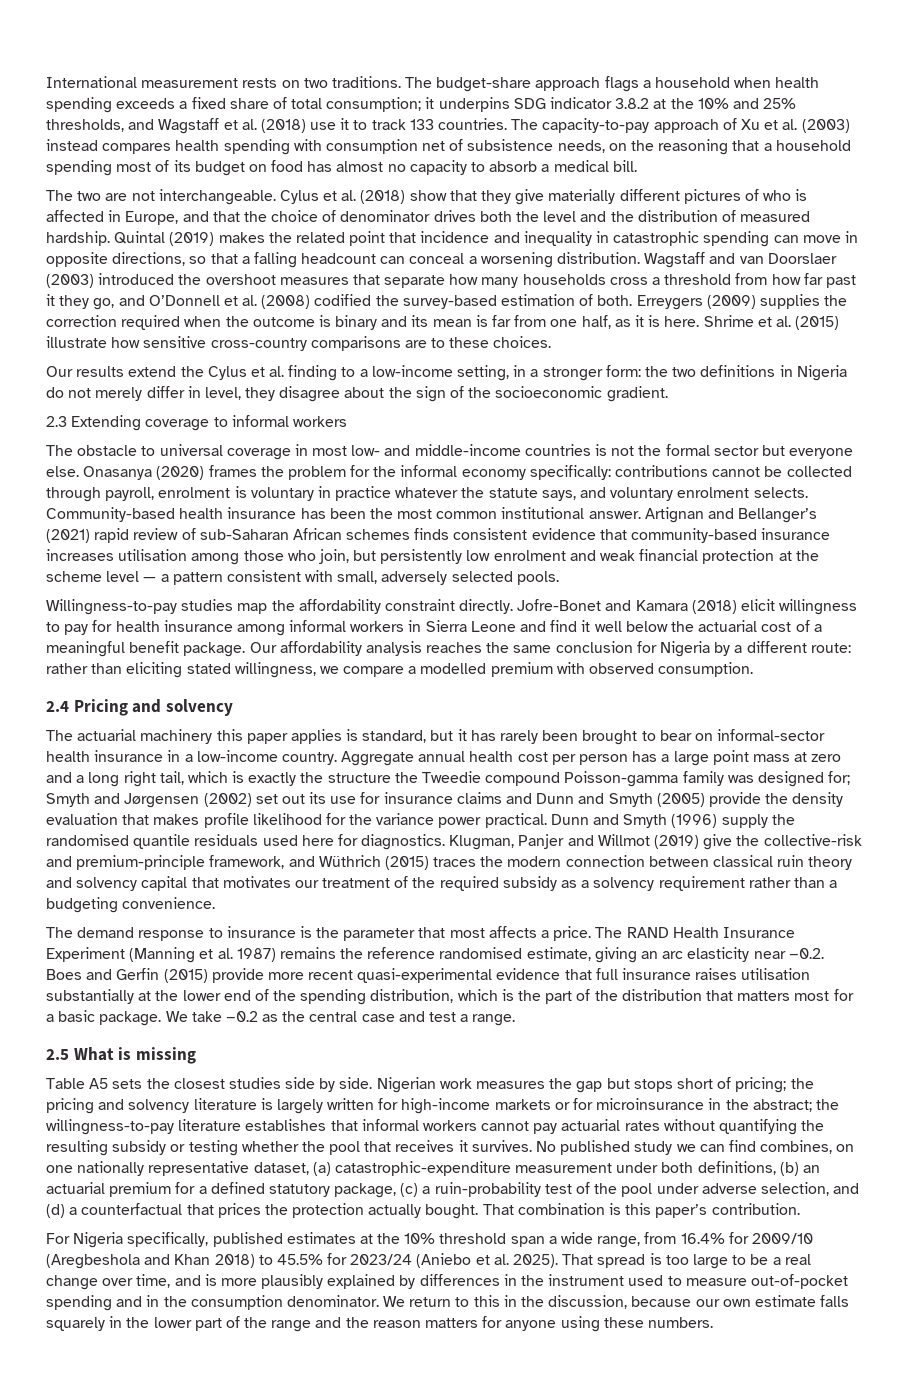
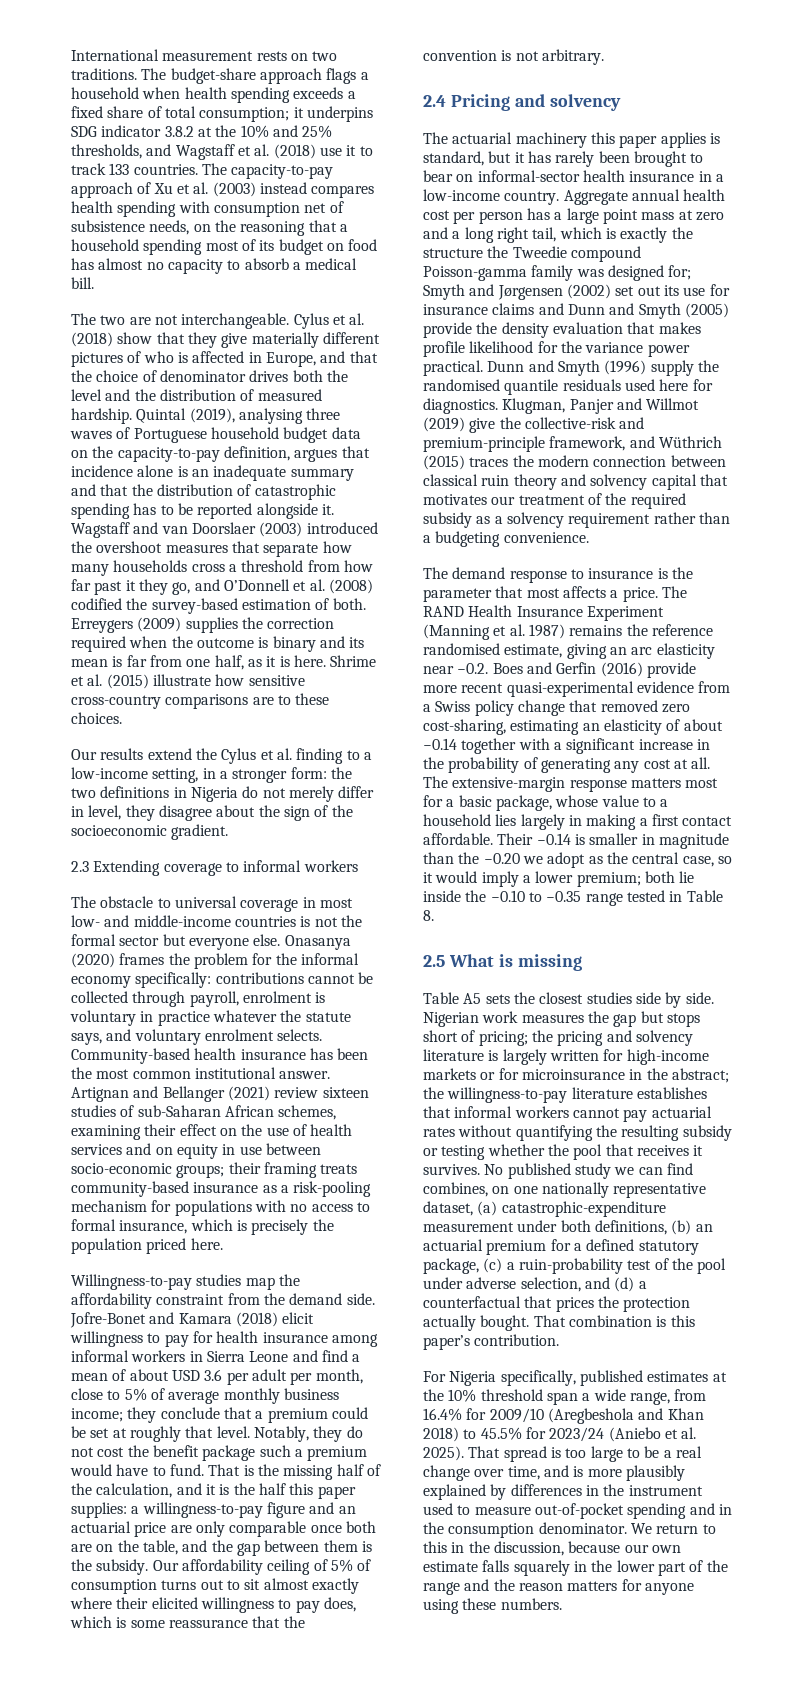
[169,231,858,247] [46,252,641,268] (2019) makes the related point that incidence and inequality in catastrophic spending can move in opposite directions, so that a falling headcount can conceal a worsening distribution. -> [189,408,341,424] [70,427,361,443] [71,446,370,462] [71,465,354,481] [71,484,336,500] [71,503,334,519] (2019), analysing three waves of Portuguese household budget data on the capacity-to-pay definition, argues that incidence alone is an inadequate summary and that the distribution of catastrophic spending has to be reported alongside it.
[738,508,818,523] [46,528,831,543] [46,549,819,565] [46,570,559,585] Bellanger’s (2021) rapid review of sub-Saharan African schemes finds consistent evidence that community-based insurance increases utilisation among those who join, but persistently low enrolment and weak financial protection at the scheme level — a pattern consistent with small, adversely selected pools. -> [162,1086,369,1102] [71,1105,337,1120] [71,1124,353,1140] [71,1143,321,1159] [71,1162,358,1178] [71,1181,372,1197] [71,1200,370,1216] [71,1219,334,1235] [71,1238,223,1254] Bellanger (2021) review sixteen studies of sub-Saharan African schemes, examining their effect on the use of health services and on equity in use between socio-economic groups; their framing treats community-based insurance as a risk-pooling mechanism for populations with no access to formal insurance, which is precisely the population priced here.
[459,599,514,614] directly. -> [227,1293,375,1305] from the demand side.
[581,620,822,632] [46,641,851,657] [46,662,754,678] it well below the actuarial cost of a meaningful benefit package. Our affordability analysis reaches the same conclusion for Nigeria by a different route: rather than eliciting stated willingness, we compare a modelled premium with observed consumption. -> [352,1354,361,1362] [71,1369,363,1385] [71,1388,339,1404] [71,1407,368,1423] [71,1426,363,1442] [71,1445,368,1461] [70,1464,381,1480] [71,1483,356,1499] [71,1502,356,1518] [71,1521,376,1537] [71,1540,372,1556] [71,1559,372,1575] [71,1578,359,1594] [70,1597,356,1613] [70,1616,305,1628] [423,49,604,65] a mean of about USD 3.6 per adult per month, close to 5% of average monthly business income; they conclude that a premium could be set at roughly that level. Notably, they do not cost the benefit package such a premium would have to fund. That is the missing half of the calculation, and it is the half this paper supplies: a willingness-to-pay figure and an actuarial price are only comparable once both are on the table, and the gap between them is the subsidy. Our affordability ceiling of 5% of consumption turns out to sit almost exactly where their elicited willingness to pay does, which is some reassurance that the convention is not arbitrary.
[163,969,208,983] (2015) -> [600,662,643,677] (2016)
[564,968,811,980] [46,989,733,1005] that full insurance raises utilisation substantially at the lower end of the spending distribution, which is the part of the distribution that -> [698,681,731,693] [423,700,690,716] [423,719,723,735] [423,738,710,754] [423,757,711,773] [423,776,627,792] from a Swiss policy change that removed zero cost-sharing, estimating an elasticity of about −0.14 together with a significant increase in the probability of generating any cost at all. The extensive-margin response
[99,1011,516,1026] package. We take −0.2 as the central case and test a range. -> [495,795,669,811] [423,814,733,830] [423,833,729,849] [423,852,732,868] [423,871,695,887] [423,890,723,906] [423,910,434,921] package, whose value to a household lies largely in making a first contact affordable. Their −0.14 is smaller in magnitude than the −0.20 we adopt as the central case, so it would imply a lower premium; both lie inside the −0.10 to −0.35 range tested in Table 8.

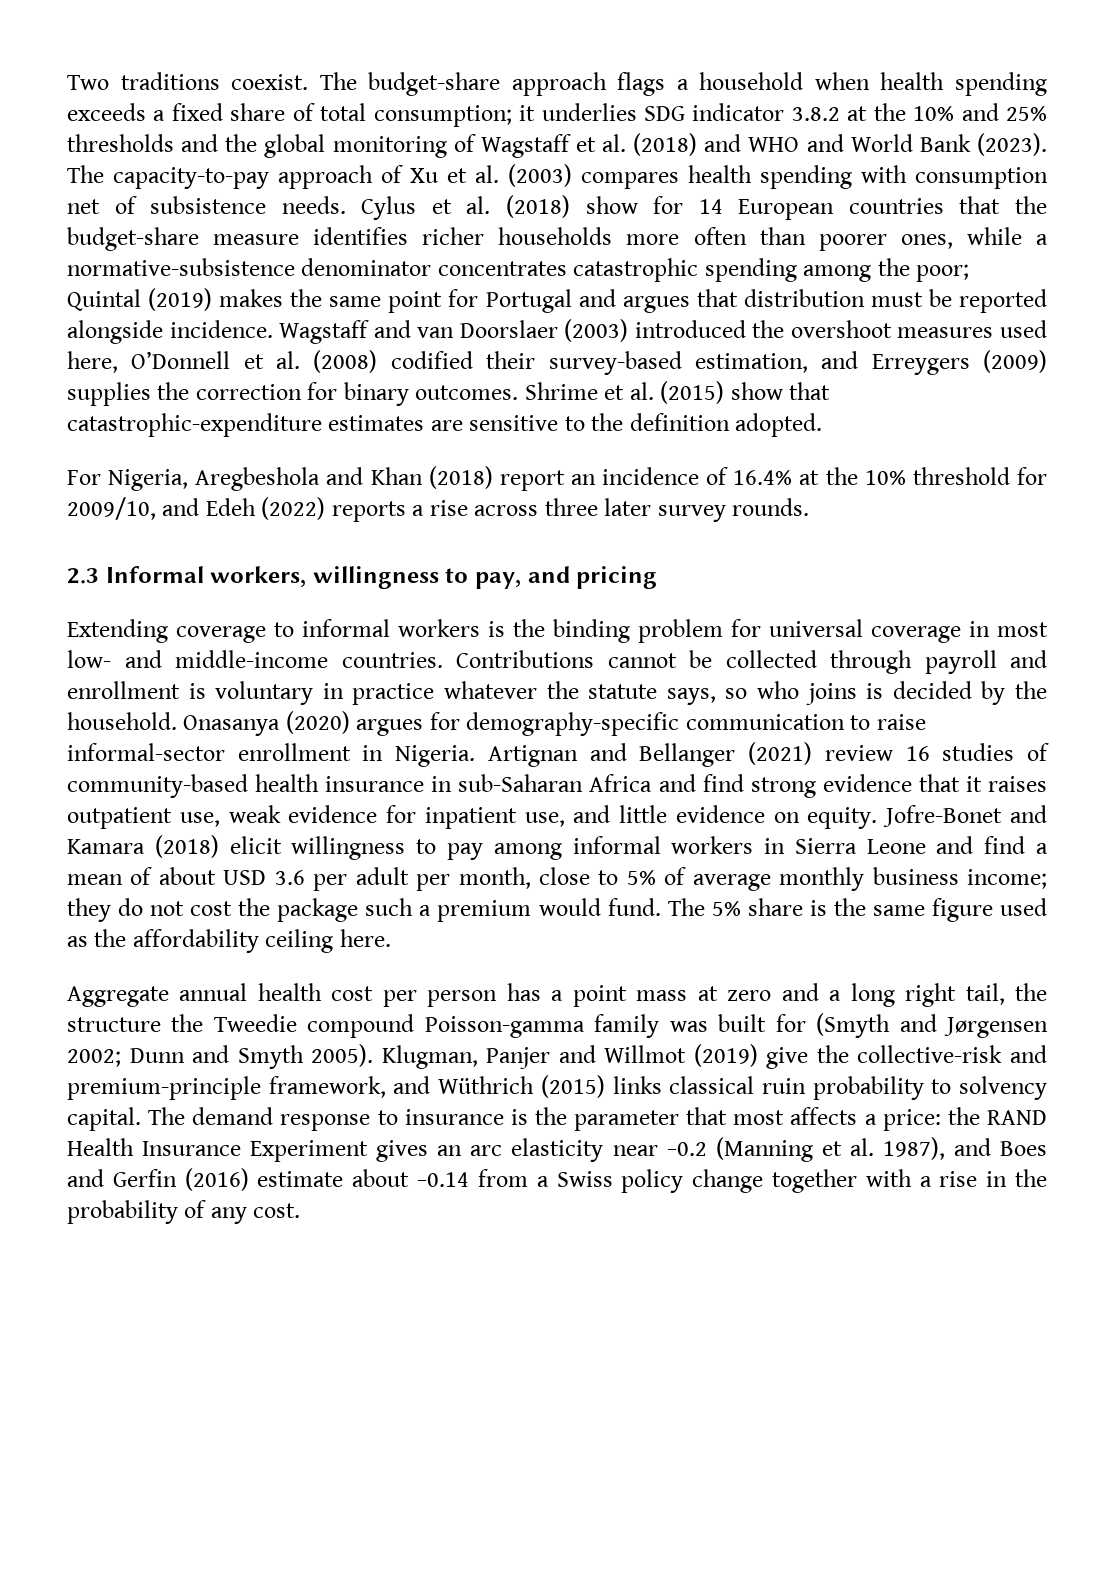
[71,49,338,61] [71,68,137,80] International measurement rests on two traditions. -> [67,72,309,90] Two traditions coexist.
[306,106,373,122] underpins -> [541,103,637,121] underlies
[71,144,373,160] [71,163,198,175] thresholds, and Wagstaff et al. (2018) use it to track 133 countries. -> [67,133,1047,158] thresholds and the global monitoring of Wagstaff et al. (2018) and WHO and World Bank (2023).
[259,182,307,194] instead -> (572, 175) none
[149,220,348,236] [71,239,378,255] [71,258,358,274] [71,277,94,289] [71,313,290,329] needs, on the reasoning that a household spending most of its budget on food has almost no capacity to absorb a medical bill. // The two are not interchangeable. -> [281,196,346,214] needs.
[156,332,380,348] [71,351,378,367] [71,370,348,382] [71,389,322,401] [71,408,341,424] [70,427,361,443] [71,446,370,462] [71,465,354,481] [71,484,336,500] [71,503,174,519] that they give materially different pictures of who is affected in Europe, and that the choice of denominator drives both the level and the distribution of measured hardship. Quintal (2019), analysing three waves of Portuguese household budget data on the capacity-to-pay definition, argues that incidence alone is an inadequate summary and that the distribution of catastrophic spending has to -> [653,196,1047,220] [67,227,1048,251] [67,258,970,282] [67,288,923,313] for 14 European countries that the budget-share measure identifies richer households more often than poorer ones, while a normative-subsistence denominator concentrates catastrophic spending among the poor; Quintal (2019) makes the same point for Portugal and argues that distribution must
[321,504,334,515] it. -> [169,320,273,338] incidence.
[231,541,352,557] [71,560,373,576] [71,579,220,595] that separate how many households cross a threshold from how far past it they go, and -> [999,320,1047,338] [67,351,118,373] used here,
[126,598,366,614] the survey-based estimation of both. -> [486,351,859,375] their survey-based estimation, and
[71,636,365,652] [71,655,377,670] [71,674,305,689] [71,693,330,709] [71,712,122,724] [71,748,372,764] [71,767,352,783] [71,786,375,802] [71,805,353,821] [71,824,229,840] [71,861,89,872] required when the outcome is binary and its mean is far from one half, as it is here. Shrime et al. (2015) illustrate how sensitive cross-country comparisons are to these choices. // Our results extend the Cylus et al. finding to a low-income setting, in a stronger form: the two definitions in Nigeria do not merely differ in level, they disagree about the sign of the socioeconomic gradient. // 2.3 -> [307,381,831,406] [67,413,823,437] [67,466,1047,491] [67,497,810,522] [67,566,658,589] for binary outcomes. Shrime et al. (2015) show that catastrophic-expenditure estimates are sensitive to the definition adopted. // For Nigeria, Aregbeshola and Khan (2018) report an incidence of 16.4% at the 10% threshold for 2009/10, and Edeh (2022) reports a rise across three later survey rounds. // 2.3 Informal workers, willingness to pay, and pricing //
[71,896,171,908] // The obstacle to -> [488,619,761,643] is the binding problem for
[234,915,362,927] [71,934,351,950] [71,953,359,969] [71,972,304,988] countries is not the formal sector but everyone else. Onasanya (2020) frames the problem for the informal economy specifically: contributions -> [341,650,594,668] countries. Contributions
[189,991,312,1007] payroll, enrolment -> [924,650,1047,674] [67,681,180,699] payroll and enrollment
[106,1029,323,1045] [71,1048,369,1064] [71,1067,331,1079] and voluntary enrolment selects. Community-based health insurance has been the most common institutional answer. -> [725,681,1048,705] [67,711,926,736] [67,743,476,767] so who joins is decided by the household. Onasanya (2020) argues for demography-specific communication to raise informal-sector enrollment in Nigeria.
[322,1087,369,1098] sixteen -> [905,746,930,761] 16
[137,1105,337,1120] [71,1124,353,1140] [71,1143,321,1159] [71,1162,358,1178] [71,1181,372,1197] [71,1200,370,1216] [71,1219,334,1235] [71,1238,223,1254] [71,1274,300,1290] [71,1293,375,1309] sub-Saharan African schemes, examining their effect on the use of health services and on equity in use between socio-economic groups; their framing treats community-based insurance as a risk-pooling mechanism for populations with no access to formal insurance, which is precisely the population priced here. // Willingness-to-pay studies map the affordability constraint from the demand side. -> [67,774,1048,798] [67,805,878,829] community-based health insurance in sub-Saharan Africa and find strong evidence that it raises outpatient use, weak evidence for inpatient use, and little evidence on equity.
[192,1331,328,1343] for health insurance -> (483, 851) none
[160,1407,368,1423] [71,1426,343,1442] conclude that a premium could be set at roughly that level. Notably, they -> (111, 910) none
[152,1445,199,1457] benefit -> (271, 907) none
[116,1464,381,1480] [71,1483,356,1499] [71,1502,356,1518] [71,1521,376,1537] [71,1540,372,1556] [71,1559,372,1575] [71,1578,359,1594] [70,1597,356,1613] [70,1616,305,1628] [423,49,604,65] [423,94,621,111] [423,132,720,148] [423,151,704,167] [423,170,724,182] [423,189,560,205] have to fund. That is the missing half of the calculation, and it is the half this paper supplies: a willingness-to-pay figure and an actuarial price are only comparable once both are on the table, and the gap between them is the subsidy. Our affordability ceiling of 5% of consumption turns out to sit almost exactly where their elicited willingness to pay does, which is some reassurance that the convention is not arbitrary. // 2.4 Pricing and solvency // The actuarial machinery this paper applies is standard, but it has rarely been brought to bear on informal-sector health insurance in a low-income country. -> [607,898,1047,922] [67,929,391,953] fund. The 5% share is the same figure used as the affordability ceiling here. //
[566,208,599,224] large -> (564, 995) none
[559,227,668,243] which is exactly -> (1005, 994) none
[607,265,692,281] [423,284,730,300] [423,303,729,319] [423,322,701,338] [423,341,690,357] [423,360,719,376] [423,379,713,395] [423,398,498,414] designed for; Smyth and Jørgensen (2002) set out its use for insurance claims and Dunn and Smyth (2005) provide the density evaluation that makes profile likelihood for the variance power practical. Dunn and Smyth (1996) supply the randomised quantile residuals used here for diagnostics. -> [718,1013,1049,1038] [67,1044,374,1069] built for (Smyth and Jørgensen 2002; Dunn and Smyth 2005).
[469,455,726,467] [423,474,728,490] [423,493,686,509] [423,512,730,528] [423,531,589,547] traces the modern connection between classical ruin theory and solvency capital that motivates our treatment of the required subsidy as a solvency requirement rather than a budgeting convenience. // -> [612,1076,1048,1100] [67,1107,141,1131] links classical ruin probability to solvency capital.
[622,586,687,602] price. The -> [882,1107,980,1131] price: the
[423,624,713,640] [423,643,715,659] [423,662,696,678] [423,681,694,697] (Manning et al. 1987) remains the reference randomised estimate, giving an arc elasticity near −0.2. Boes and Gerfin (2016) provide more recent quasi-experimental evidence -> [376,1137,1047,1162] [67,1168,470,1191] gives an arc elasticity near −0.2 (Manning et al. 1987), and Boes and Gerfin (2016) estimate about −0.14
[569,700,690,713] [423,719,723,735] [423,738,457,750] that removed zero cost-sharing, estimating an elasticity of about −0.14 -> (764, 1181) none
[566,738,693,754] significant increase -> [939,1171,978,1187] rise
[540,757,711,773] [423,776,719,792] [423,795,669,811] [423,814,733,830] [423,833,729,849] [423,852,732,868] [423,871,695,887] [423,890,723,906] [423,910,434,921] [423,954,582,971] [423,992,714,1008] [423,1011,700,1027] [423,1030,693,1046] [423,1049,709,1065] [423,1068,729,1083] [423,1087,707,1103] [423,1106,712,1122] [423,1125,732,1141] [423,1144,704,1160] [423,1163,693,1179] [423,1182,707,1198] [423,1201,666,1217] [423,1220,713,1235] [423,1239,699,1255] [423,1258,727,1274] [423,1277,647,1292] [423,1296,691,1312] [423,1315,695,1331] [423,1334,560,1350] [423,1370,727,1386] [423,1389,707,1405] [423,1408,704,1424] [423,1427,697,1442] [423,1446,702,1462] [423,1465,685,1481] [423,1484,703,1500] [423,1503,732,1519] [423,1522,716,1538] [423,1541,681,1556] [423,1560,728,1576] [423,1579,694,1595] [423,1598,562,1614] generating any cost at all. The extensive-margin response matters most for a basic package, whose value to a household lies largely in making a first contact affordable. Their −0.14 is smaller in magnitude than the −0.20 we adopt as the central case, so it would imply a lower premium; both lie inside the −0.10 to −0.35 range tested in Table 8. // 2.5 What is missing // Table A5 sets the closest studies side by side. Nigerian work measures the gap but stops short of pricing; the pricing and solvency literature is largely written for high-income markets or for microinsurance in the abstract; the willingness-to-pay literature establishes that informal workers cannot pay actuarial rates without quantifying the resulting subsidy or testing whether the pool that receives it survives. No published study we can find combines, on one nationally representative dataset, (a) catastrophic-expenditure measurement under both definitions, (b) an actuarial premium for a defined statutory package, (c) a ruin-probability test of the pool under adverse selection, and (d) a counterfactual that prices the protection actually bought. That combination is this paper’s contribution. // For Nigeria specifically, published estimates at the 10% threshold span a wide range, from 16.4% for 2009/10 (Aregbeshola and Khan 2018) to 45.5% for 2023/24 (Aniebo et al. 2025). That spread is too large to be a real change over time, and is more plausibly explained by differences in the instrument used to measure out-of-pocket spending and in the consumption denominator. We return to this in the discussion, because our own estimate falls squarely in the lower part of the range and the reason matters for anyone using these numbers. -> [210,1203,301,1224] any cost.

